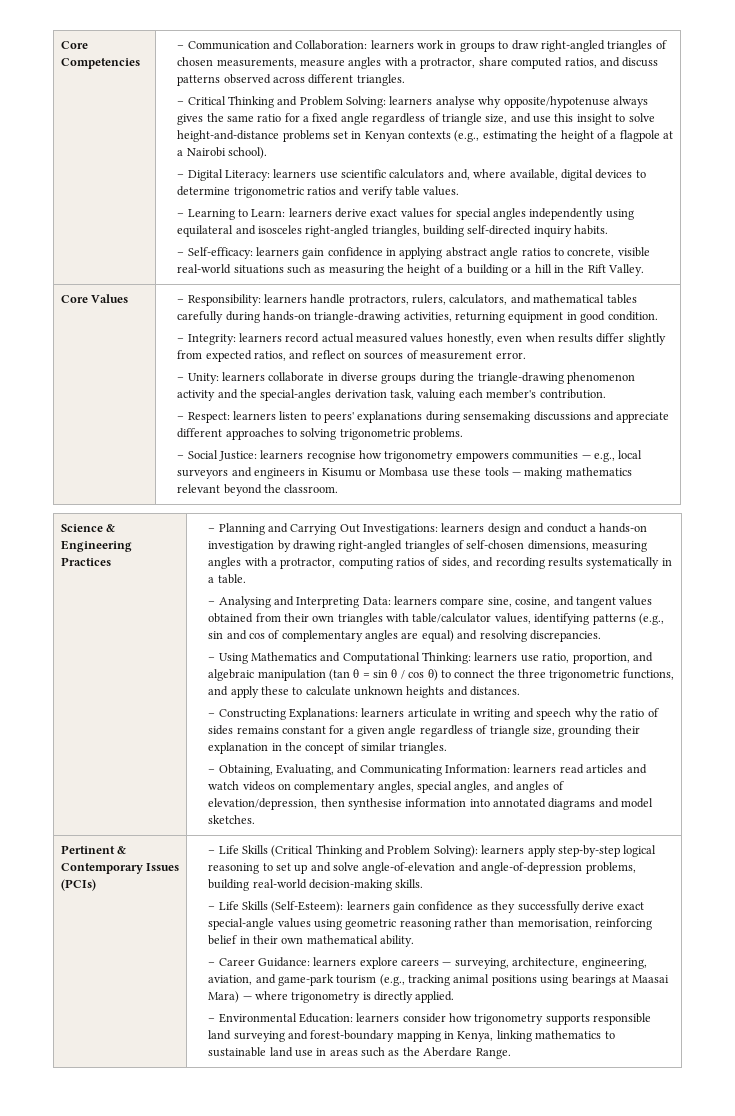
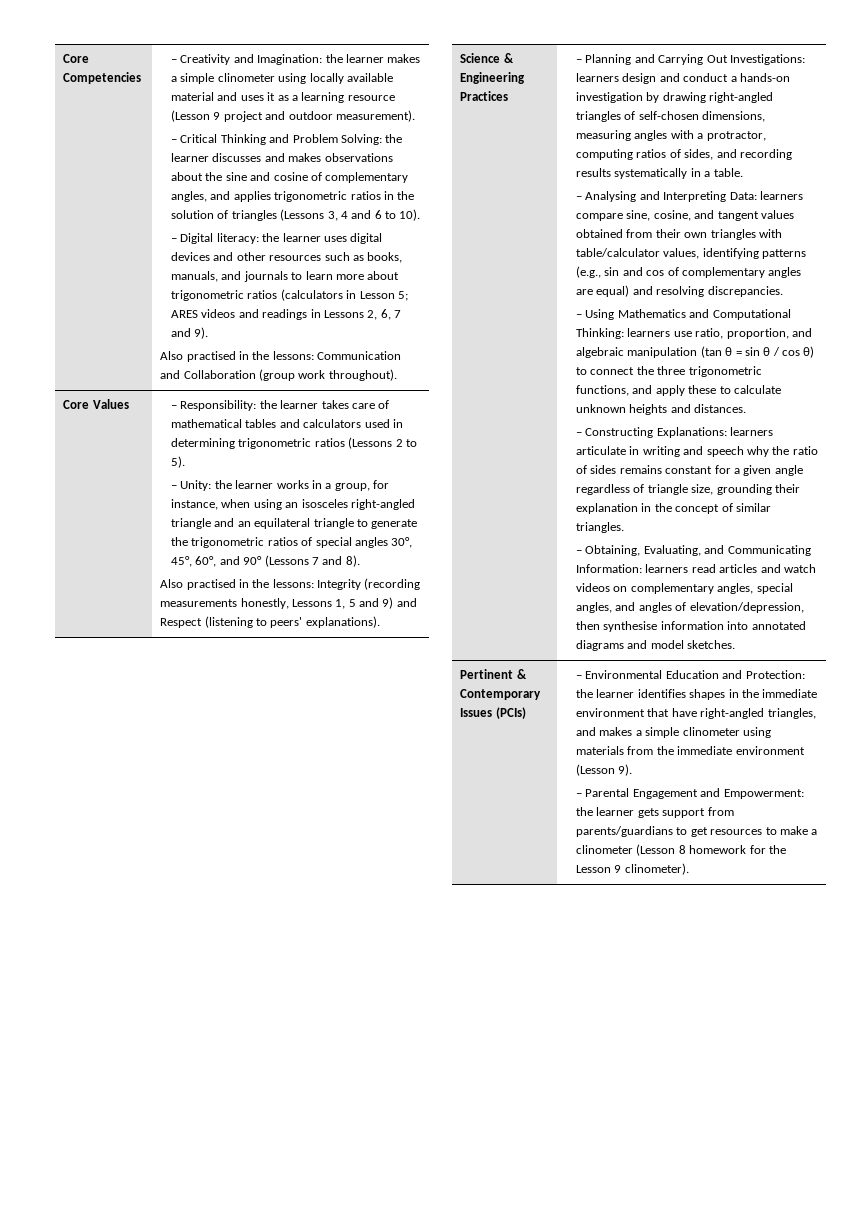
[187,40,667,52] [177,57,659,69] [177,74,405,86] Communication and Collaboration: learners work in groups to draw right-angled triangles of chosen measurements, measure angles with a protractor, share computed ratios, and discuss patterns observed across different triangles. -> [180,54,421,65] [171,73,393,84] [171,92,395,103] [171,110,415,122] Creativity and Imagination: the learner makes a simple clinometer using locally available material and uses it as a learning resource (Lesson 9 project and outdoor measurement).
[389,96,648,108] [177,113,655,125] [177,130,674,142] [177,147,267,159] [177,169,646,181] [177,186,460,198] [177,208,634,220] [177,225,609,237] [177,247,650,259] [177,264,645,276] [60,294,128,303] [177,294,637,306] [177,311,658,323] [177,333,666,345] [177,350,526,362] [177,372,635,384] [177,389,606,401] [177,411,670,423] [177,428,464,440] [177,450,643,462] [177,467,632,479] [177,484,339,496] learners analyse why opposite/hypotenuse always gives the same ratio for a fixed angle regardless of triangle size, and use this insight to solve height-and-distance problems set in Kenyan contexts (e.g., estimating the height of a flagpole at a Nairobi school). // – Digital Literacy: learners use scientific calculators and, where available, digital devices to determine trigonometric ratios and verify table values. // – Learning to Learn: learners derive exact values for special angles independently using equilateral and isosceles right-angled triangles, building self-directed inquiry habits. // – Self-efficacy: learners gain confidence in applying abstract angle ratios to concrete, visible real-world situations such as measuring the height of a building or a hill in the Rift Valley. // Core Values | – Responsibility: learners handle protractors, rulers, calculators, and mathematical tables carefully during hands-on triangle-drawing activities, returning equipment in good condition. // – Integrity: learners record actual measured values honestly, even when results differ slightly from expected ratios, and reflect on sources of measurement error. // – Unity: learners collaborate in diverse groups during the triangle-drawing phenomenon activity and the special-angles derivation task, valuing each member's contribution. // – Respect: learners listen to peers' explanations during sensemaking discussions and appreciate different approaches to solving trigonometric problems. // – Social Justice: learners recognise how trigonometry empowers communities — e.g., local surveyors and engineers in Kisumu or Mombasa use these tools — making mathematics relevant beyond the classroom. -> [385,134,403,143] [171,153,393,162] [171,172,409,183] [171,191,415,202] [171,209,421,221] [171,233,383,244] [171,252,403,263] [171,271,400,282] [171,289,408,301] [171,309,402,320] [171,327,209,339] [160,351,402,362] [160,369,397,381] [63,399,129,409] [171,400,390,411] [171,419,403,428] [171,437,417,449] [171,456,186,468] [171,480,390,491] [171,499,415,510] [171,518,418,529] [171,537,413,548] [171,555,360,567] [160,578,421,590] [160,597,417,609] [160,616,380,628] the learner discusses and makes observations about the sine and cosine of complementary angles, and applies trigonometric ratios in the solution of triangles (Lessons 3, 4 and 6 to 10). // – Digital literacy: the learner uses digital devices and other resources such as books, manuals, and journals to learn more about trigonometric ratios (calculators in Lesson 5; ARES videos and readings in Lessons 2, 6, 7 and 9). // Also practised in the lessons: Communication and Collaboration (group work throughout). // Core Values | – Responsibility: the learner takes care of mathematical tables and calculators used in determining trigonometric ratios (Lessons 2 to 5). // – Unity: the learner works in a group, for instance, when using an isosceles right-angled triangle and an equilateral triangle to generate the trigonometric ratios of special angles 30°, 45°, 60°, and 90° (Lessons 7 and 8). // Also practised in the lessons: Integrity (recording measurements honestly, Lessons 1, 5 and 9) and Respect (listening to peers' explanations).
[218,845,657,857] [208,862,636,874] [208,879,424,891] [208,901,645,913] [208,918,653,930] [208,935,415,947] [208,957,647,969] [208,974,670,986] [208,991,455,1003] [208,1013,652,1025] [208,1030,615,1042] [208,1047,511,1059] Life Skills (Critical Thinking and Problem Solving): learners apply step-by-step logical reasoning to set up and solve angle-of-elevation and angle-of-depression problems, building real-world decision-making skills. // – Life Skills (Self-Esteem): learners gain confidence as they successfully derive exact special-angle values using geometric reasoning rather than memorisation, reinforcing belief in their own mathematical ability. // – Career Guidance: learners explore careers — surveying, architecture, engineering, aviation, and game-park tourism (e.g., tracking animal positions using bearings at Maasai Mara) — where trigonometry is directly applied. // – Environmental Education: learners consider how trigonometry supports responsible land surveying and forest-boundary mapping in Kenya, linking mathematics to sustainable land use in areas such as the Aberdare Range. -> [585,670,805,679] [576,689,818,700] [576,708,816,719] [576,727,771,738] [576,746,805,755] [576,764,633,776] [576,788,804,799] [576,807,734,818] [576,826,818,837] [576,844,786,856] [576,863,689,875] Environmental Education and Protection: the learner identifies shapes in the immediate environment that have right-angled triangles, and makes a simple clinometer using materials from the immediate environment (Lesson 9). // – Parental Engagement and Empowerment: the learner gets support from parents/guardians to get resources to make a clinometer (Lesson 8 homework for the Lesson 9 clinometer).

